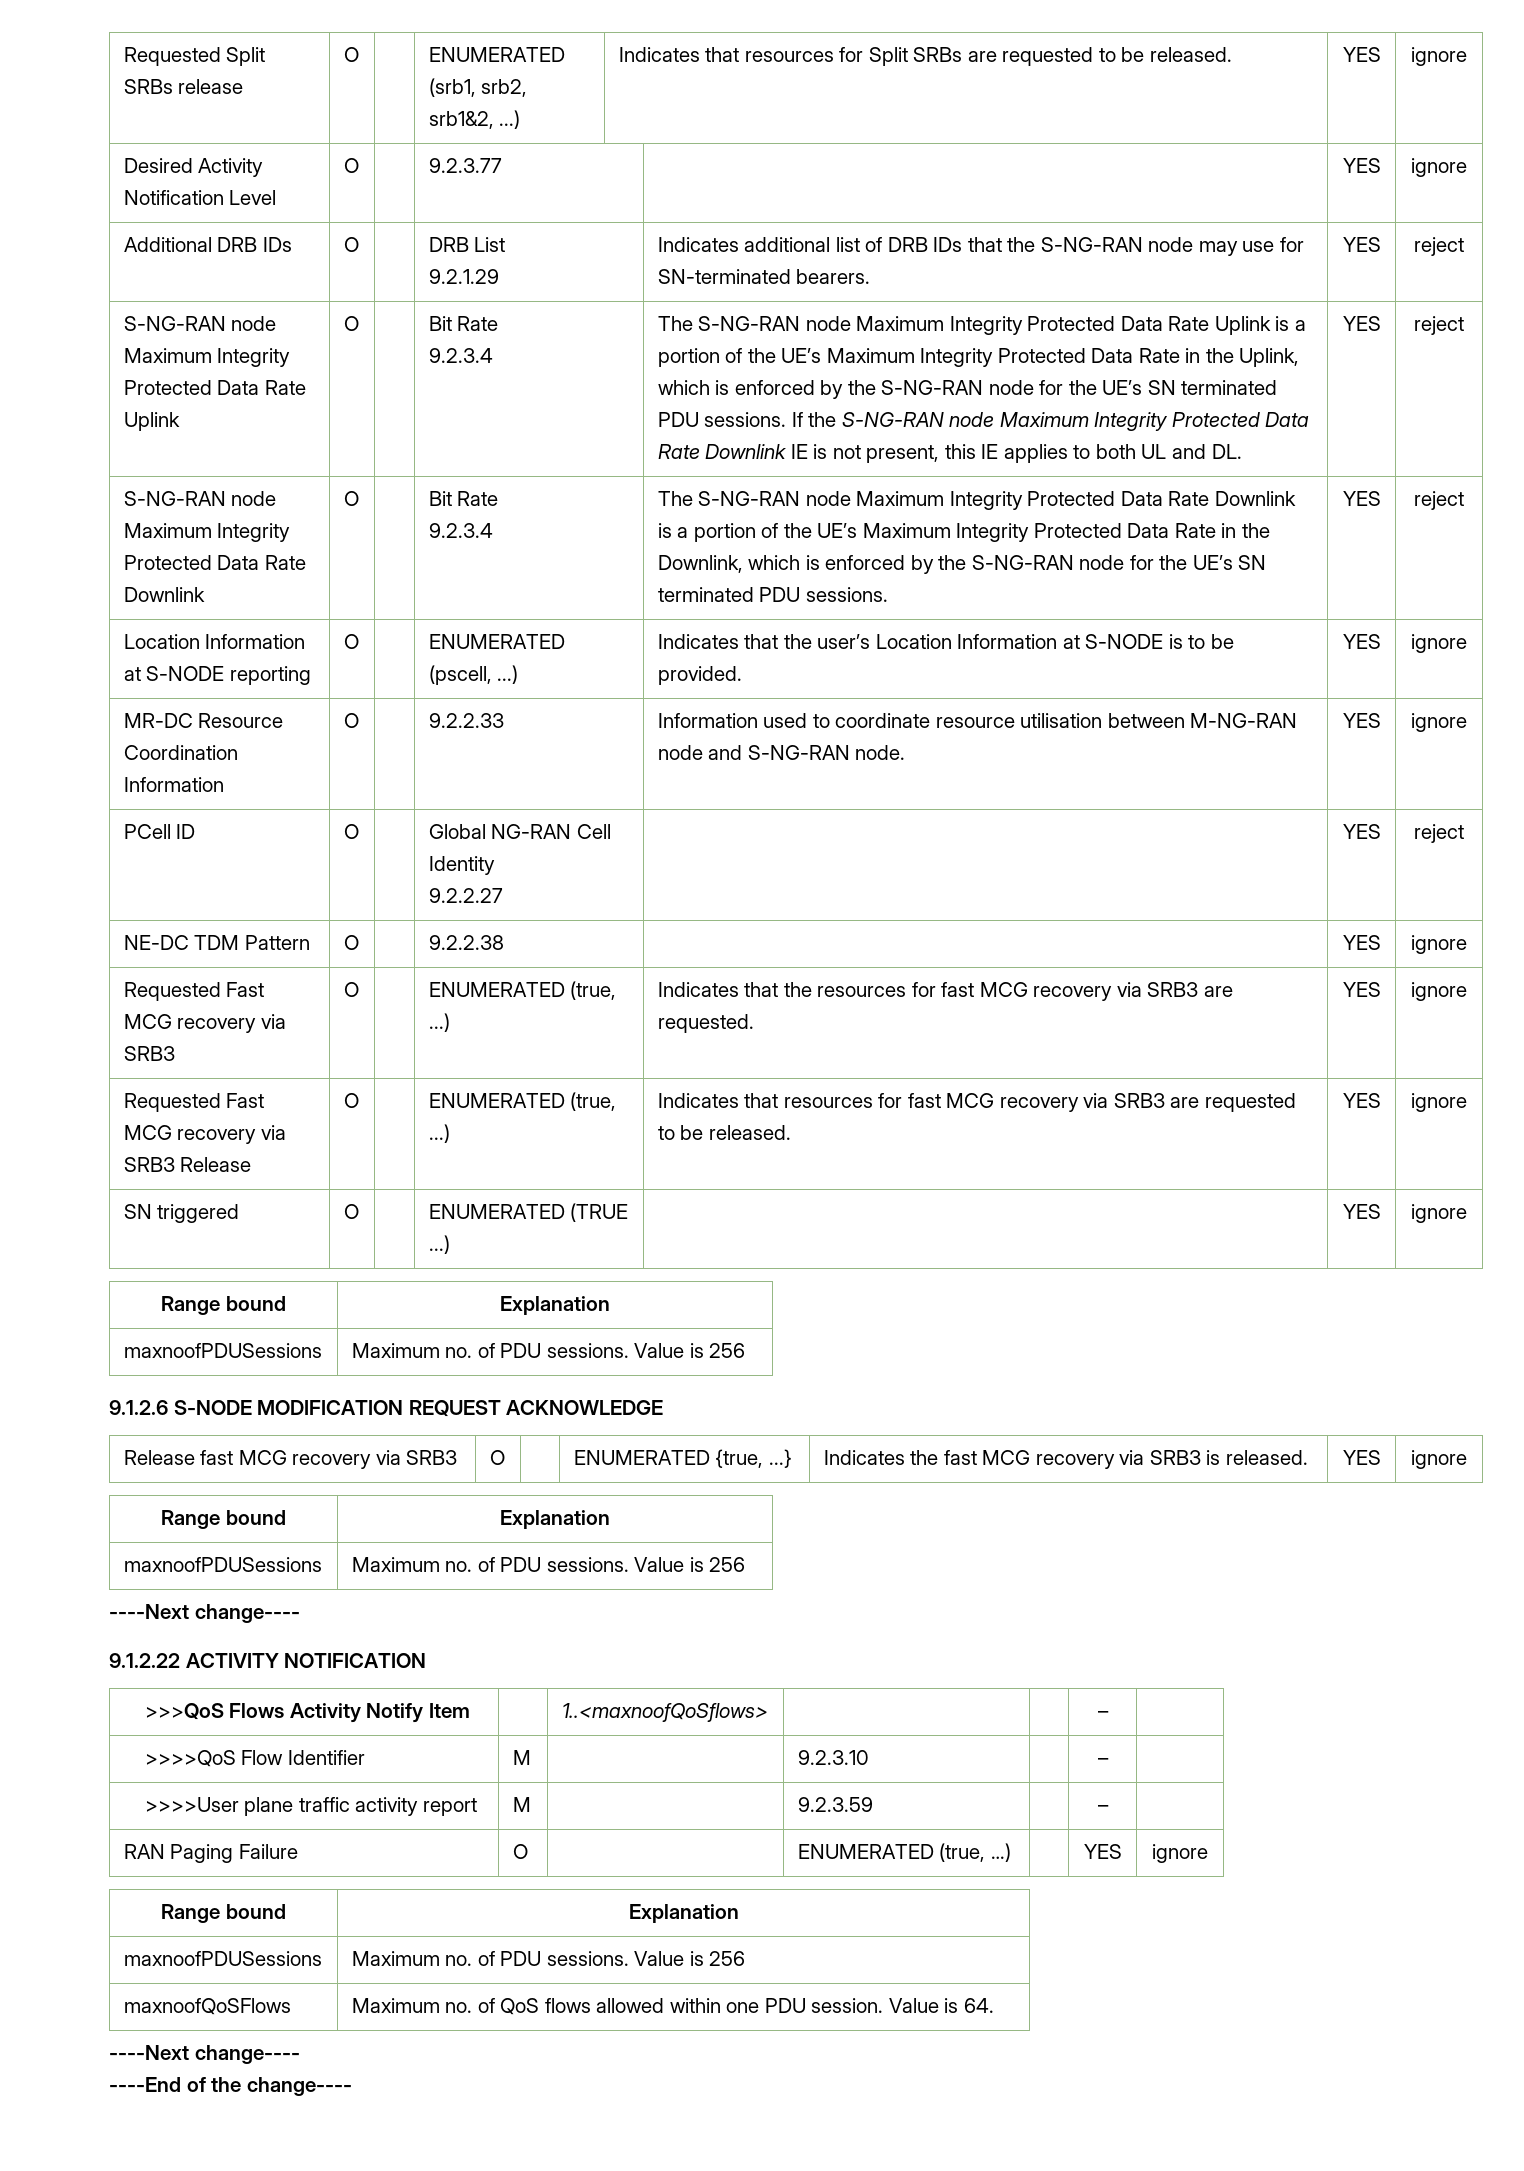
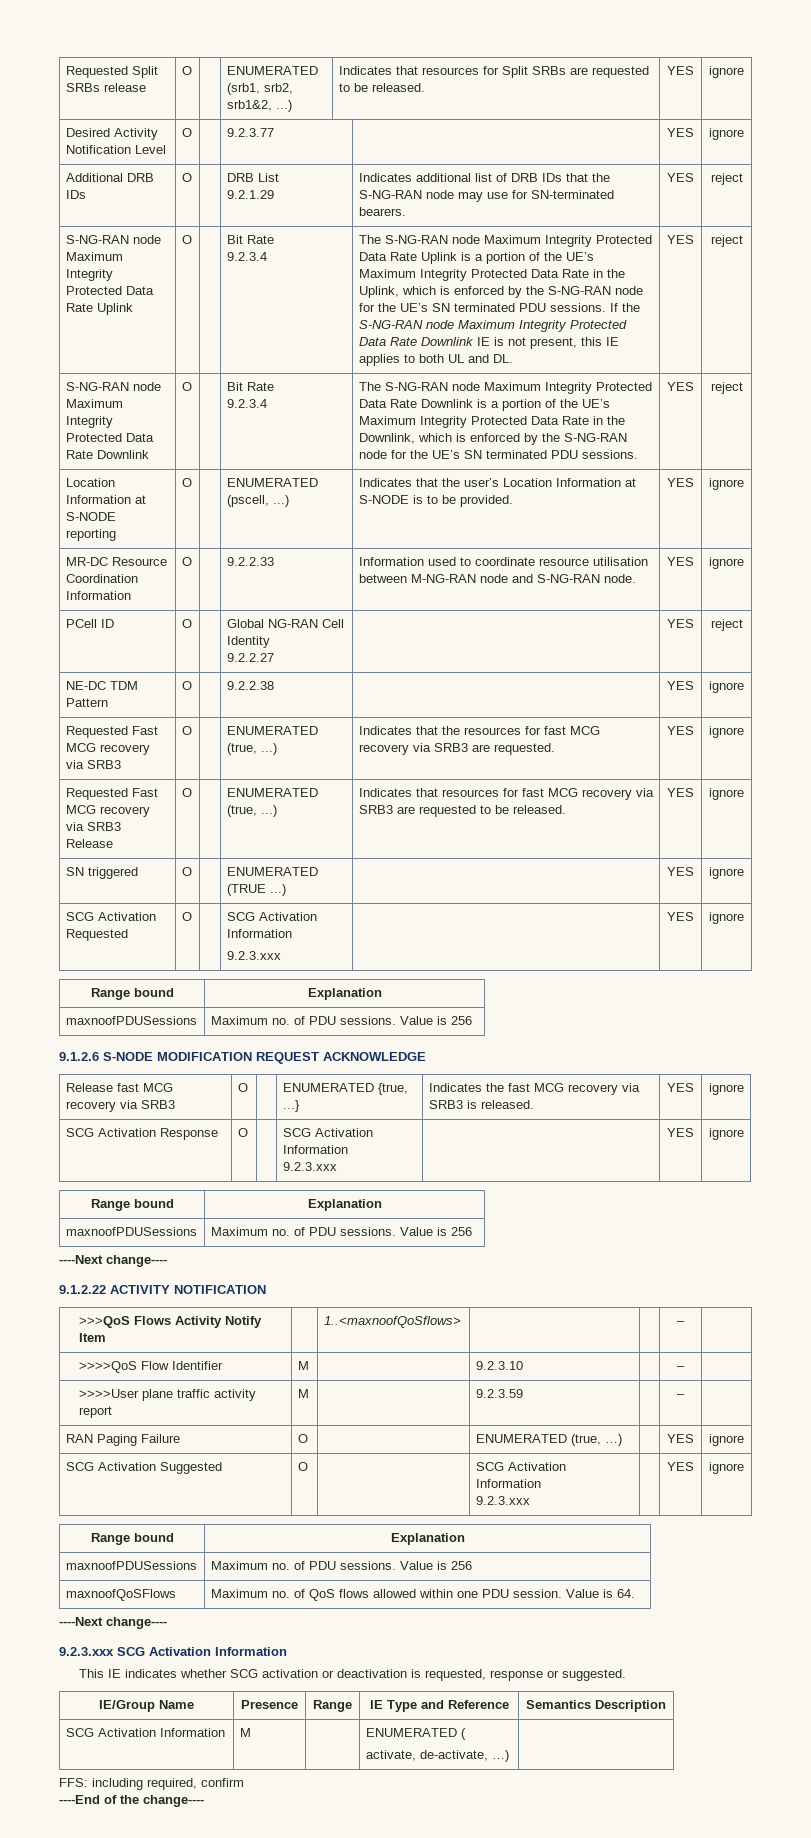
(1467, 1213) none -> [65,912,156,921] [65,929,128,941] [181,912,192,921] [226,912,317,921] [226,929,292,938] [226,951,281,960] [667,912,694,921] [709,912,744,924] // SCG Activation Requested | O | | SCG Activation Information // 9.2.3.xxx | | YES | ignore
(1467, 1459) none -> [65,1128,218,1140] [237,1128,248,1137] [282,1128,373,1137] [282,1145,348,1154] [282,1162,337,1171] [667,1128,694,1137] [708,1128,744,1140] // SCG Activation Response | O | | SCG Activation Information // 9.2.3.xxx | | YES | ignore
(1208, 1853) none -> [65,1462,222,1474] [297,1462,308,1471] [475,1462,566,1471] [475,1479,541,1488] [475,1496,530,1505] [667,1462,694,1471] [709,1462,744,1474] // SCG Activation Suggested | O | | SCG Activation Information // 9.2.3.xxx | | YES | ignore
(300, 2054) none -> [59,1647,287,1656] [79,1669,627,1681] [99,1700,194,1712] [241,1700,298,1709] [313,1700,352,1712] [369,1700,509,1712] [526,1700,666,1712] [65,1728,225,1737] [239,1728,251,1737] [365,1728,466,1740] [365,1750,509,1762] [59,1778,244,1790] // 9.2.3.xxx SCG Activation Information // This IE indicates whether SCG activation or deactivation is requested, response or suggested. // IE/Group Name | Presence | Range | IE Type and Reference | Semantics Description // SCG Activation Information | M | | ENUMERATED ( // activate, de-activate, …) | // FFS: including required, confirm

